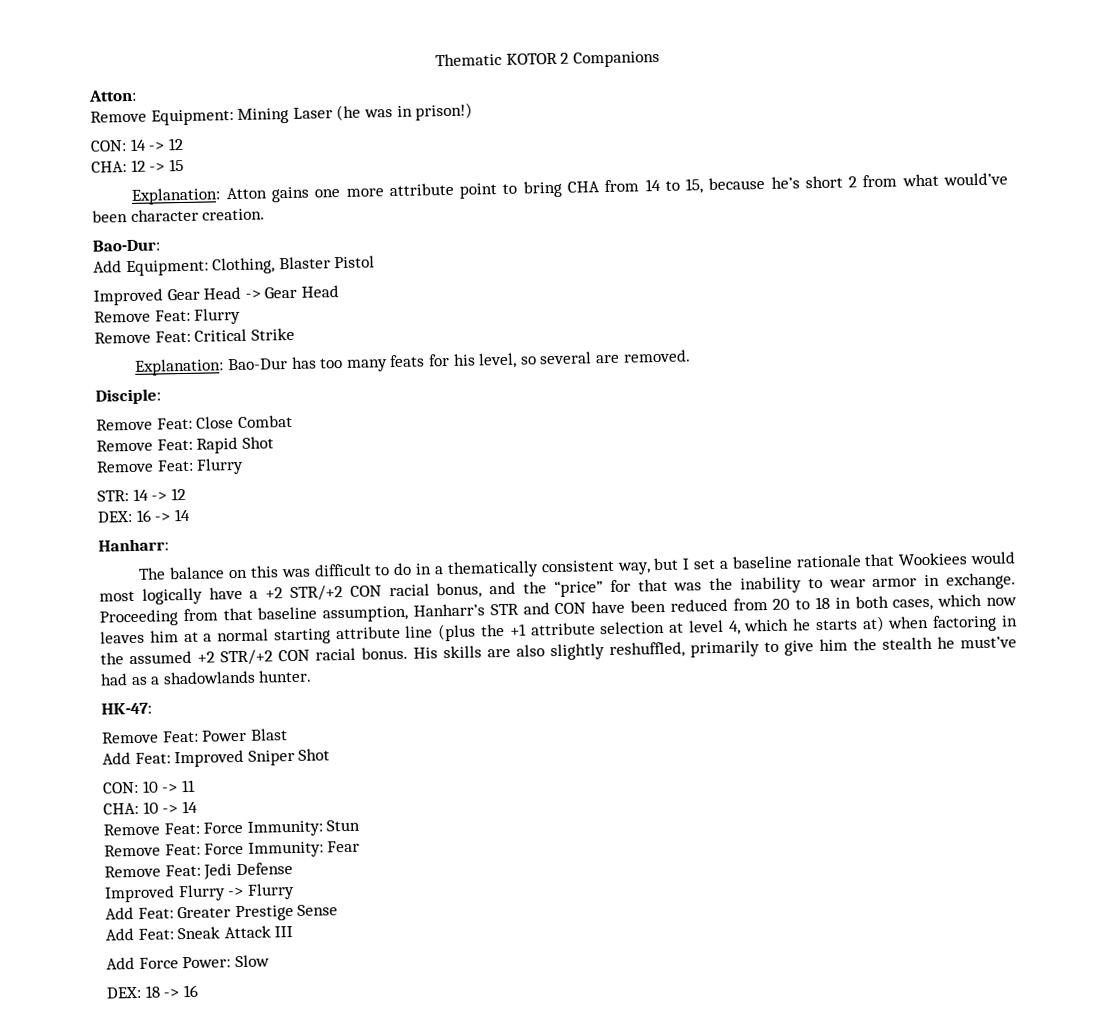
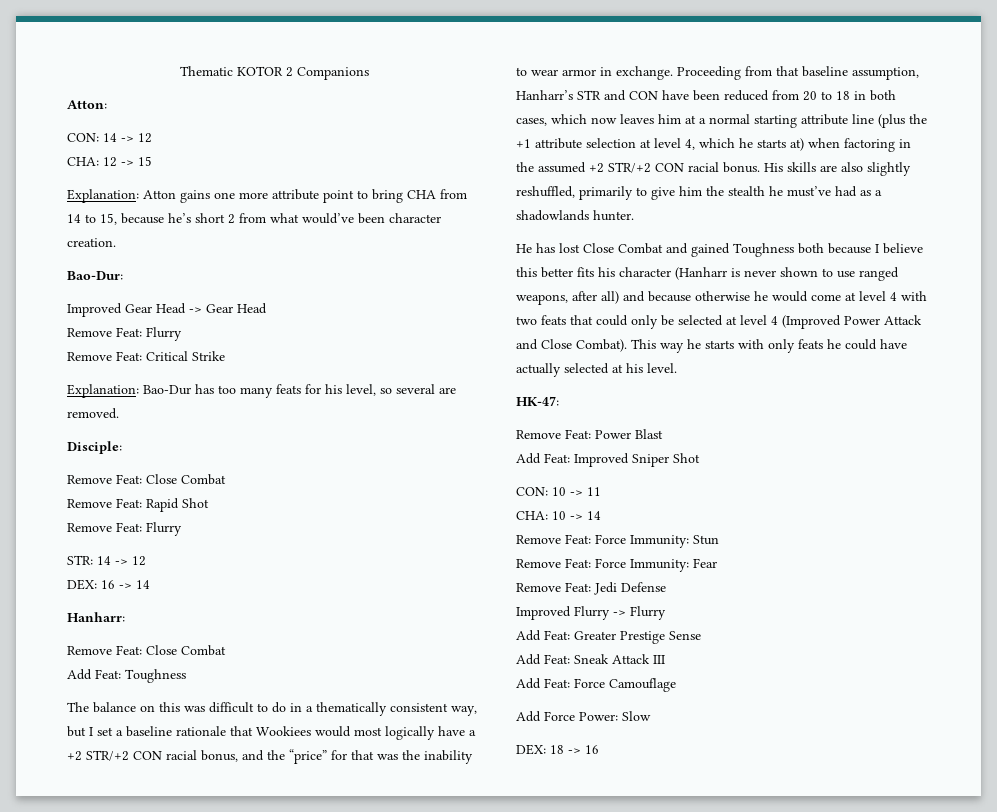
[90,102,474,126] // Remove Equipment: Mining Laser (he was in prison!) -> (107, 104) none
[93,255,376,277] // Add Equipment: Clothing, Blaster Pistol -> (123, 275) none
(169, 545) none -> [67,645,226,656] [67,669,186,683] // Remove Feat: Close Combat // Add Feat: Toughness
(313, 676) none -> [516,243,923,257] [516,267,899,281] [516,291,927,305] [516,315,922,329] [516,339,907,353] [516,363,677,377] // He has lost Close Combat and gained Toughness both because I believe this better fits his character (Hanharr is never shown to use ranged weapons, after all) and because otherwise he would come at level 4 with two feats that could only be selected at level 4 (Improved Power Attack and Close Combat). This way he starts with only feats he could have actually selected at his level.
(294, 932) none -> [516,678,676,692] // Add Feat: Force Camouflage

